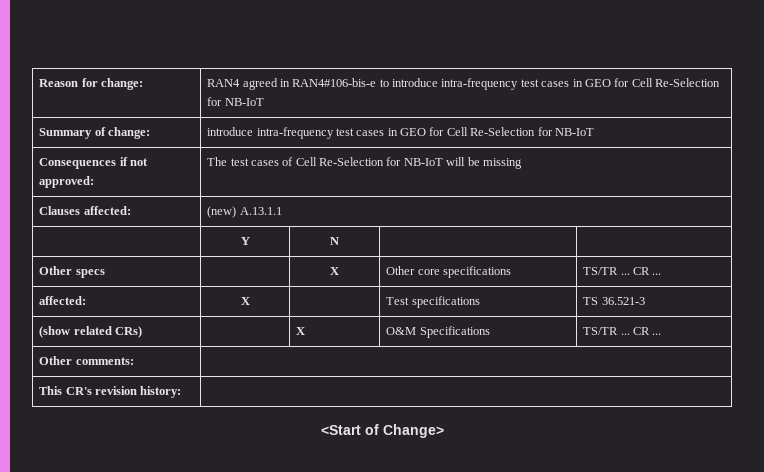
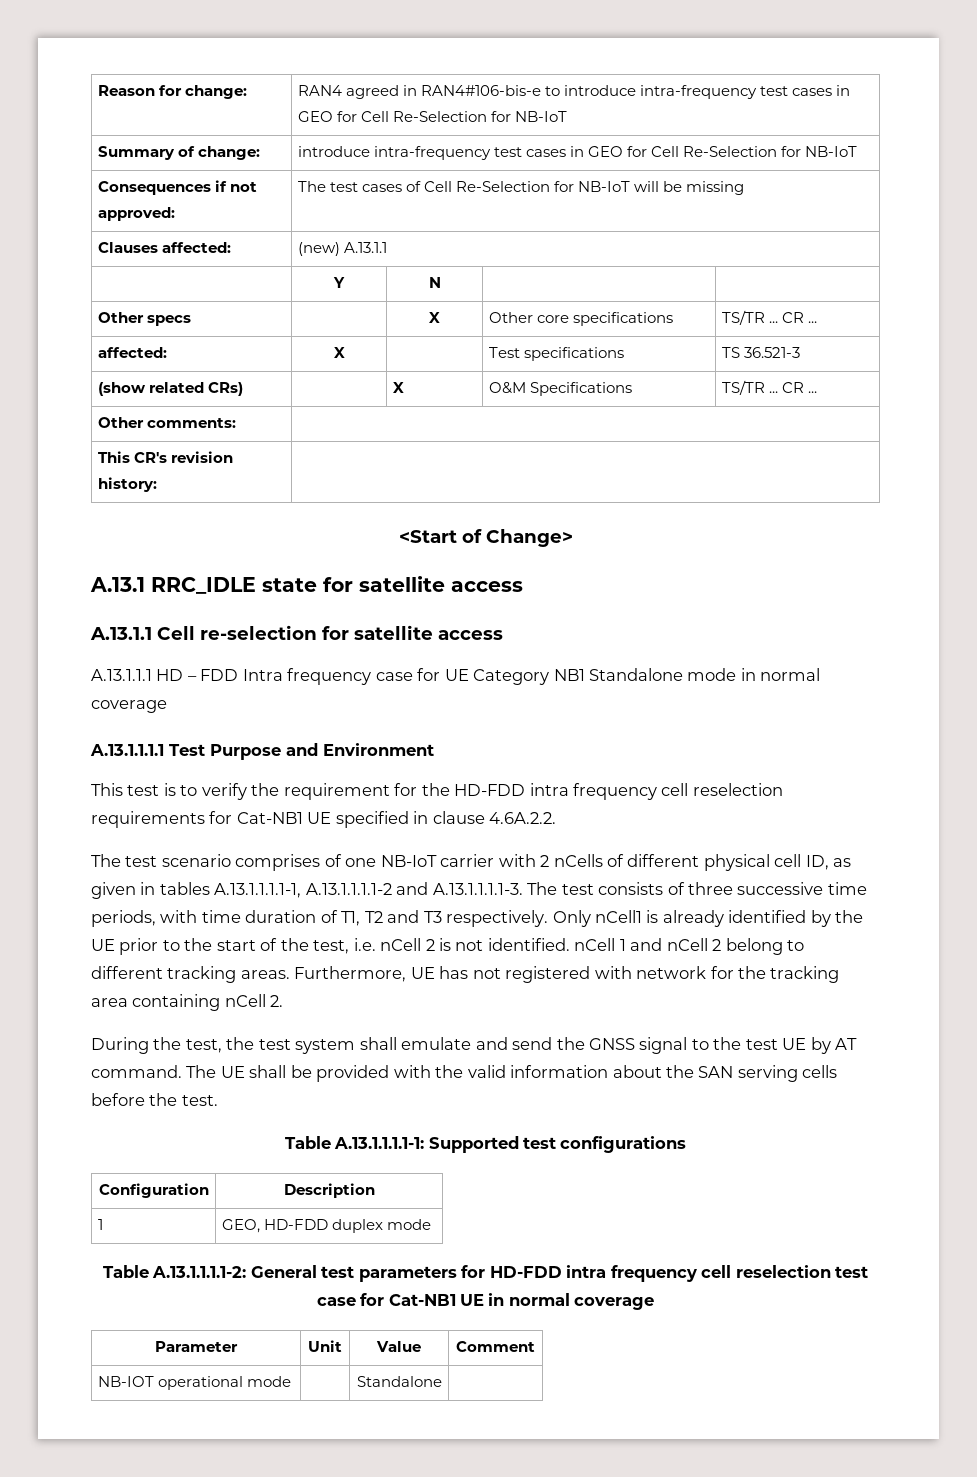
(444, 431) none -> [90,576,523,594] [90,625,503,640] [91,668,821,685] [91,700,167,713] [90,743,434,760] [91,783,783,800] [91,811,557,828] [91,854,852,871] [91,882,867,899] [91,910,864,927] [91,938,805,955] [91,966,840,983] [91,994,284,1011] [91,1037,858,1054] [91,1065,838,1082] [91,1093,218,1106] [284,1136,687,1153] [98,1183,209,1198] [283,1183,375,1198] [97,1219,103,1230] [221,1219,431,1233] [102,1265,869,1282] [316,1293,655,1310] [155,1341,238,1352] [308,1340,342,1352] [376,1341,421,1352] [456,1341,535,1352] [97,1376,291,1390] [356,1376,442,1387] // A.13.1 RRC_IDLE state for satellite access // A.13.1.1 Cell re-selection for satellite access // A.13.1.1.1 HD – FDD Intra frequency case for UE Category NB1 Standalone mode in normal coverage // A.13.1.1.1.1 Test Purpose and Environment // This test is to verify the requirement for the HD-FDD intra frequency cell reselection requirements for Cat-NB1 UE specified in clause 4.6A.2.2. // The test scenario comprises of one NB-IoT carrier with 2 nCells of different physical cell ID, as given in tables A.13.1.1.1.1-1, A.13.1.1.1.1-2 and A.13.1.1.1.1-3. The test consists of three successive time periods, with time duration of T1, T2 and T3 respectively. Only nCell1 is already identified by the UE prior to the start of the test, i.e. nCell 2 is not identified. nCell 1 and nCell 2 belong to different tracking areas. Furthermore, UE has not registered with network for the tracking area containing nCell 2. // During the test, the test system shall emulate and send the GNSS signal to the test UE by AT command. The UE shall be provided with the valid information about the SAN serving cells before the test. // Table A.13.1.1.1.1-1: Supported test configurations // Configuration | Description // 1 | GEO, HD-FDD duplex mode // Table A.13.1.1.1.1-2: General test parameters for HD-FDD intra frequency cell reselection test case for Cat-NB1 UE in normal coverage // Parameter | Unit | Value | Comment // NB-IOT operational mode | | Standalone |

